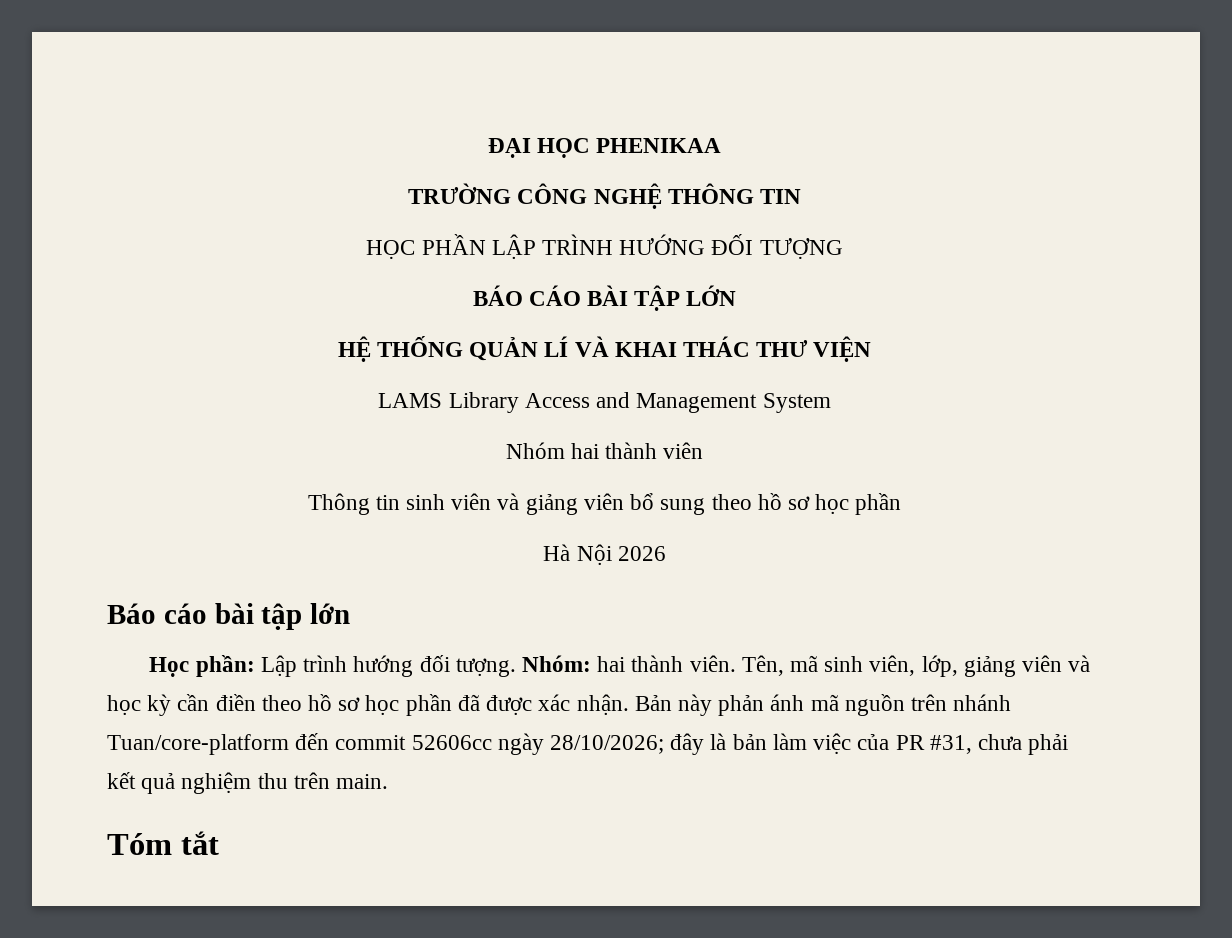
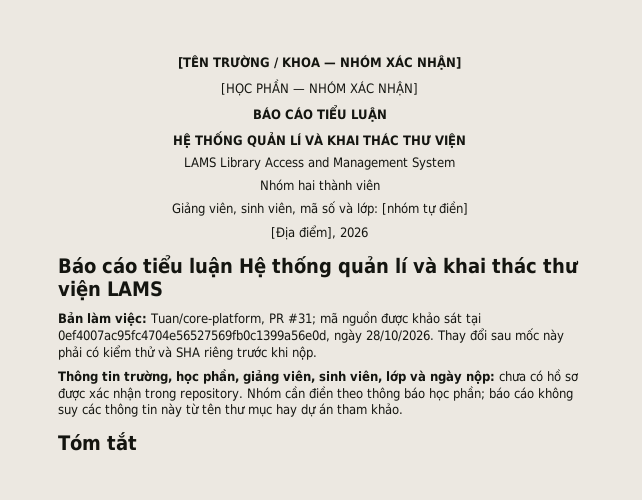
[487,138,722,158] [408,183,801,209] [366,234,843,259] ĐẠI HỌC PHENIKAA // TRƯỜNG CÔNG NGHỆ THÔNG TIN // HỌC PHẦN LẬP TRÌNH HƯỚNG ĐỐI TƯỢNG -> [178,55,461,70] [221,79,418,96] [TÊN TRƯỜNG / KHOA — NHÓM XÁC NHẬN] // [HỌC PHẦN — NHÓM XÁC NHẬN]
[587,285,737,311] BÀI TẬP LỚN -> [316,105,387,122] TIỂU LUẬN
[307,493,902,515] [543,544,666,565] [107,603,351,630] [149,655,1091,677] [107,694,1012,716] [107,733,1069,755] [107,772,389,794] Thông tin sinh viên và giảng viên bổ sung theo hồ sơ học phần // Hà Nội 2026 // Báo cáo bài tập lớn // Học phần: Lập trình hướng đối tượng. Nhóm: hai thành viên. Tên, mã sinh viên, lớp, giảng viên và học kỳ cần điền theo hồ sơ học phần đã được xác nhận. Bản này phản ánh mã nguồn trên nhánh Tuan/core-platform đến commit 52606cc ngày 28/10/2026; đây là bản làm việc của PR #31, chưa phải kết quả nghiệm thu trên main. -> [171,201,468,216] [271,225,368,240] [58,255,579,278] [58,280,163,301] [58,311,481,326] [58,328,564,343] [58,345,317,360] [58,369,579,384] [58,386,573,401] [58,403,403,417] Giảng viên, sinh viên, mã số và lớp: [nhóm tự điền] // [Địa điểm], 2026 // Báo cáo tiểu luận Hệ thống quản lí và khai thác thư viện LAMS // Bản làm việc: Tuan/core-platform, PR #31; mã nguồn được khảo sát tại 0ef4007ac95fc4704e56527569fb0c1399a56e0d, ngày 28/10/2026. Thay đổi sau mốc này phải có kiểm thử và SHA riêng trước khi nộp. // Thông tin trường, học phần, giảng viên, sinh viên, lớp và ngày nộp: chưa có hồ sơ được xác nhận trong repository. Nhóm cần điền theo thông báo học phần; báo cáo không suy các thông tin này từ tên thư mục hay dự án tham khảo.

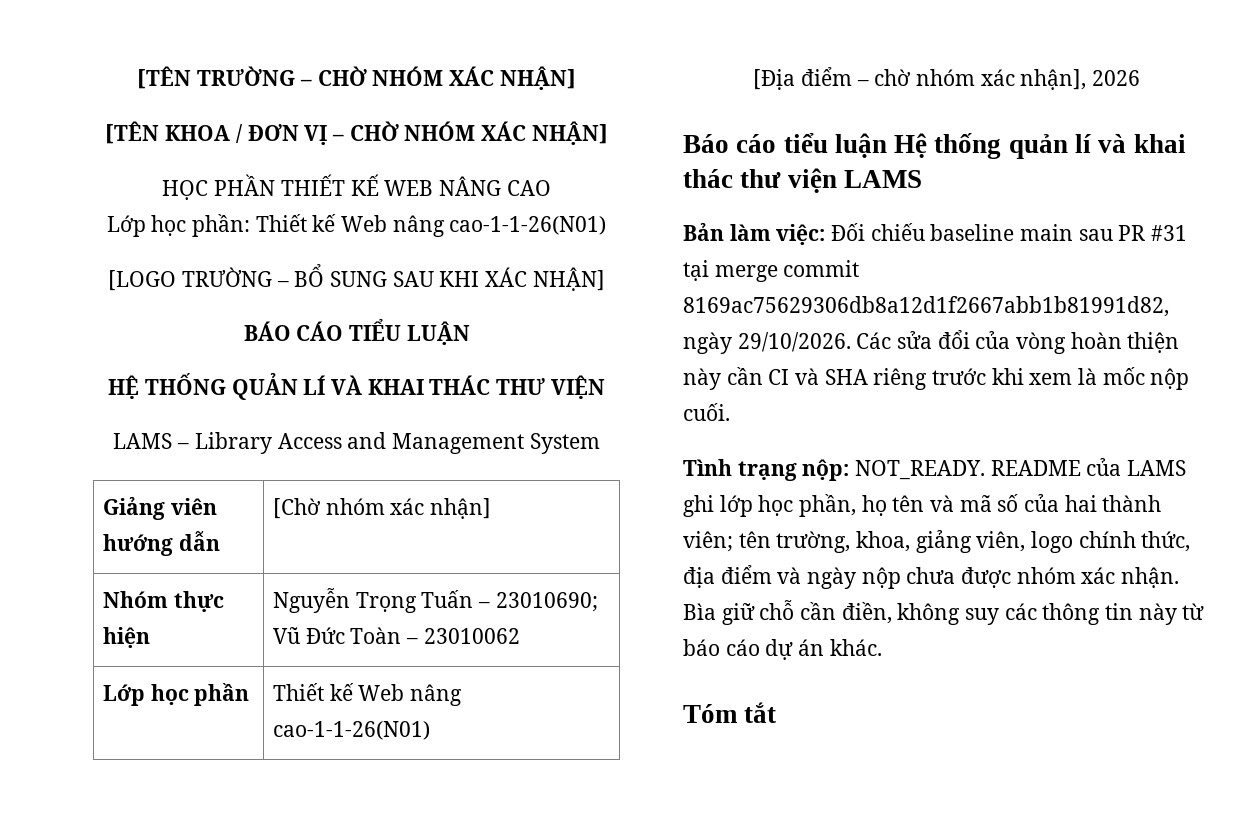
[274,55,461,70] [221,79,346,96] / KHOA — NHÓM XÁC NHẬN] // [HỌC PHẦN — NHÓM -> [299,66,576,90] [105,121,608,145] [162,174,551,200] [106,214,607,237] [108,264,480,291] – CHỜ NHÓM XÁC NHẬN] // [TÊN KHOA / ĐƠN VỊ – CHỜ NHÓM XÁC NHẬN] // HỌC PHẦN THIẾT KẾ WEB NÂNG CAO // Lớp học phần: Thiết kế Web nâng cao-1-1-26(N01) // [LOGO TRƯỜNG – BỔ SUNG SAU KHI
(216, 162) none -> [177,443,190,449] –
[259,179,380,191] [171,201,468,216] [271,225,336,240] // Nhóm hai thành viên // Giảng viên, sinh viên, mã số và lớp: [nhóm tự điền] // [Địa điểm], -> [103,496,217,520] [103,531,220,556] [273,498,492,519] [103,591,224,612] [103,627,151,648] [273,588,598,613] [273,627,520,644] [103,683,250,706] [273,683,463,706] [273,721,431,740] [753,67,1087,90] // Giảng viên hướng dẫn | [Chờ nhóm xác nhận] // Nhóm thực hiện | Nguyễn Trọng Tuấn – 23010690; Vũ Đức Toàn – 23010062 // Lớp học phần | Thiết kế Web nâng cao-1-1-26(N01) // [Địa điểm – chờ nhóm xác nhận],
[150,311,481,326] [58,328,564,343] [58,345,155,360] Tuan/core-platform, PR #31; mã nguồn được khảo sát tại 0ef4007ac95fc4704e56527569fb0c1399a56e0d, ngày 28/10/2026. Thay đổi sau mốc này phải có kiểm thử -> [831,223,1188,241] [683,260,860,282] [683,296,1169,317] [683,330,1180,354] [683,367,790,390] Đối chiếu baseline main sau PR #31 tại merge commit 8169ac75629306db8a12d1f2667abb1b81991d82, ngày 29/10/2026. Các sửa đổi của vòng hoàn thiện này cần CI
[292,346,317,360] [58,369,579,384] [58,386,534,401] nộp. // Thông tin trường, học phần, giảng viên, sinh viên, lớp và ngày nộp: chưa có hồ sơ được xác nhận trong repository. Nhóm cần điền theo thông báo học phần; báo cáo -> [1029,367,1190,390] [683,403,730,421] [683,458,1187,481] [683,494,1162,517] [683,530,1191,553] [683,565,1180,589] [683,600,892,625] xem là mốc nộp cuối. // Tình trạng nộp: NOT_READY. README của LAMS ghi lớp học phần, họ tên và mã số của hai thành viên; tên trường, khoa, giảng viên, logo chính thức, địa điểm và ngày nộp chưa được nhóm xác nhận. Bìa giữ chỗ cần điền,
[202,403,403,417] tên thư mục hay dự án tham khảo. -> [683,639,882,660] báo cáo dự án khác.

